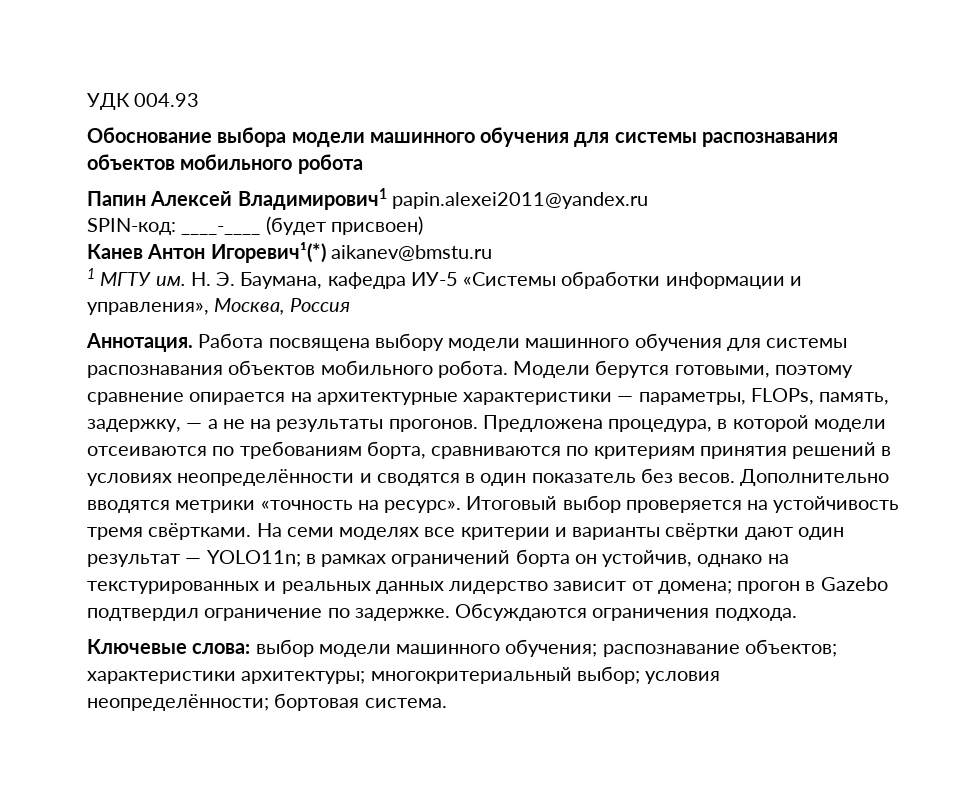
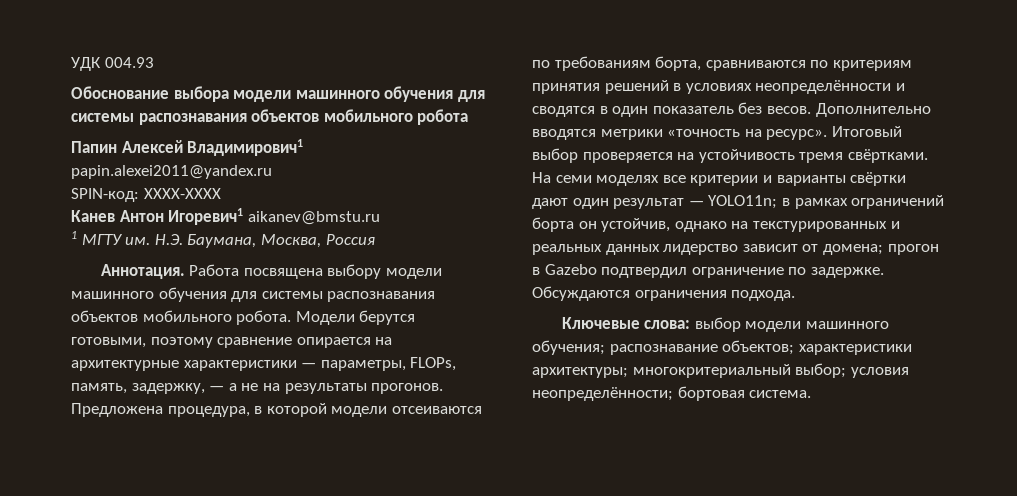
[181,216,423,235] ____-____ (будет присвоен) -> [143,188,221,199] XXXX-XXXX
[210,242,326,263] Игоревич¹(*) -> [168,208,244,225] Игоревич1
[190,271,802,289] [87,302,209,315] Н. Э. Баумана, кафедра ИУ-5 «Системы обработки информации и управления», -> [154,234,257,248] Н.Э. Баумана,

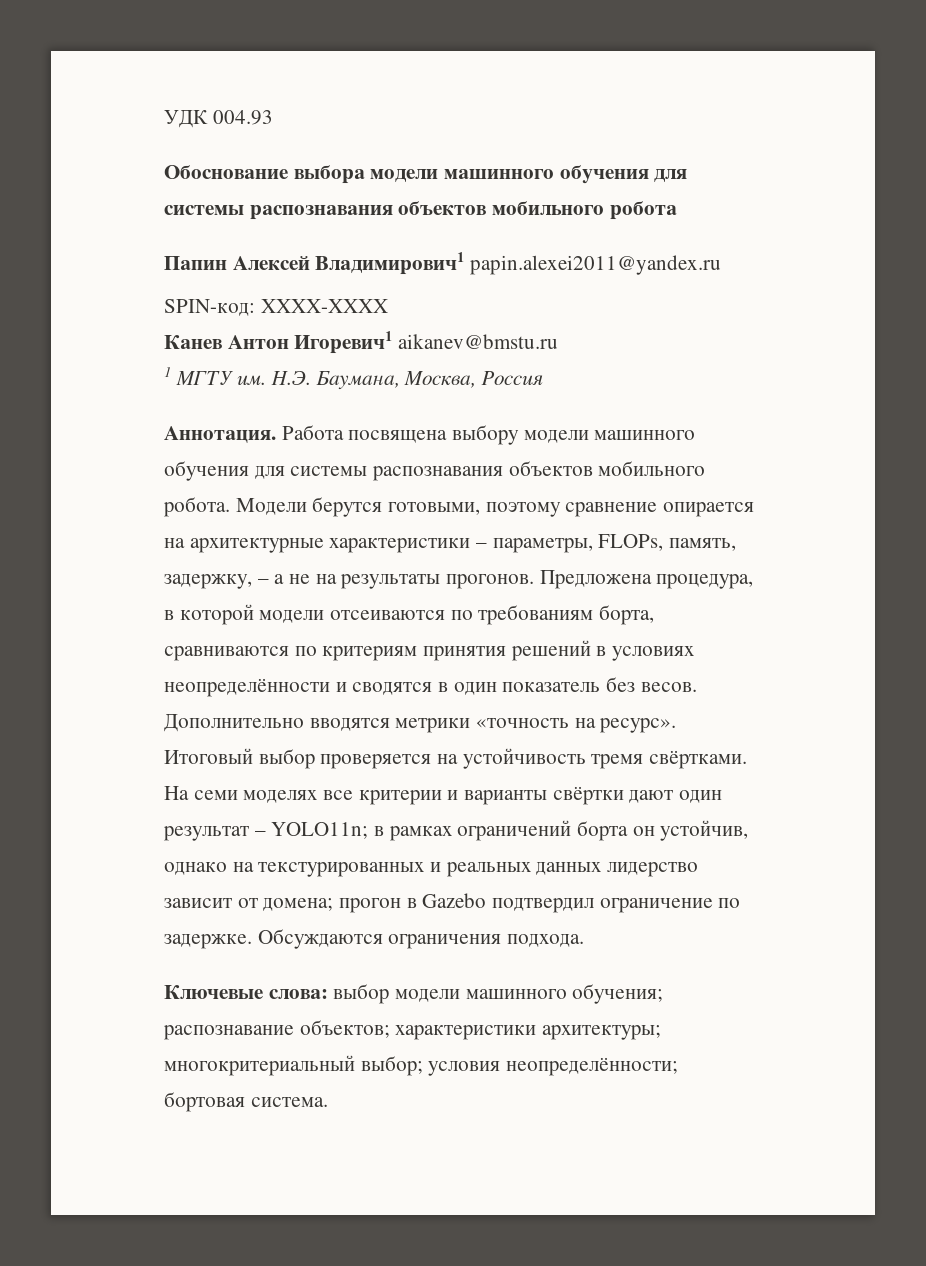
[301,363,317,368] — -> [476,542,488,548] –
[209,386,225,391] — -> [257,578,269,584] –
[688,201,704,206] — -> [254,830,266,836] –

